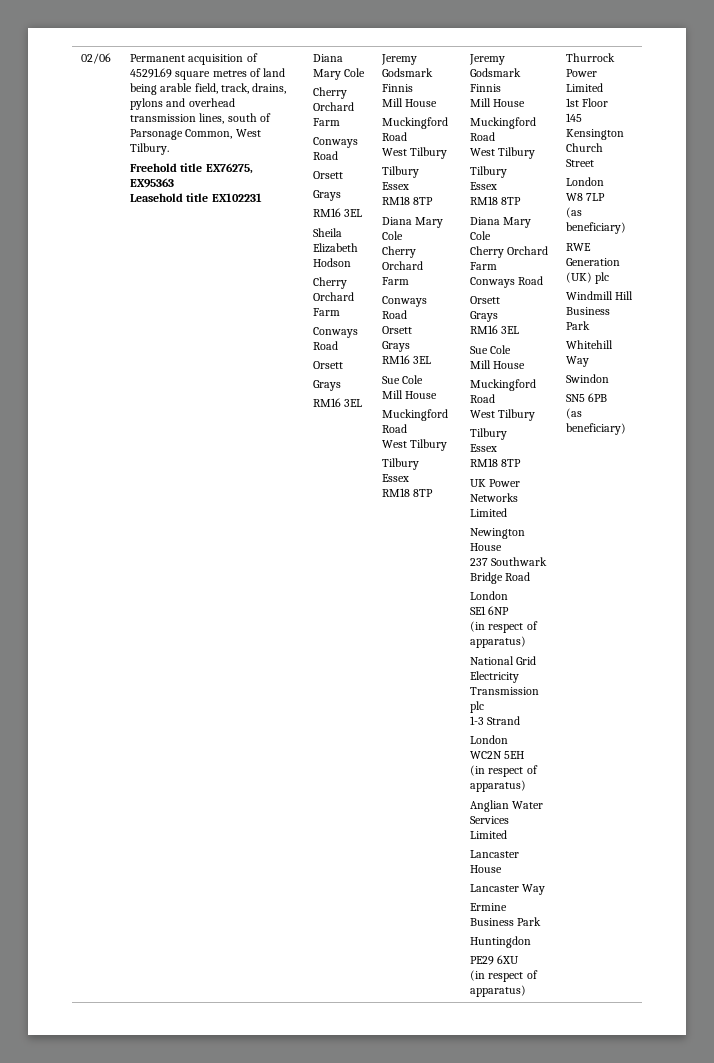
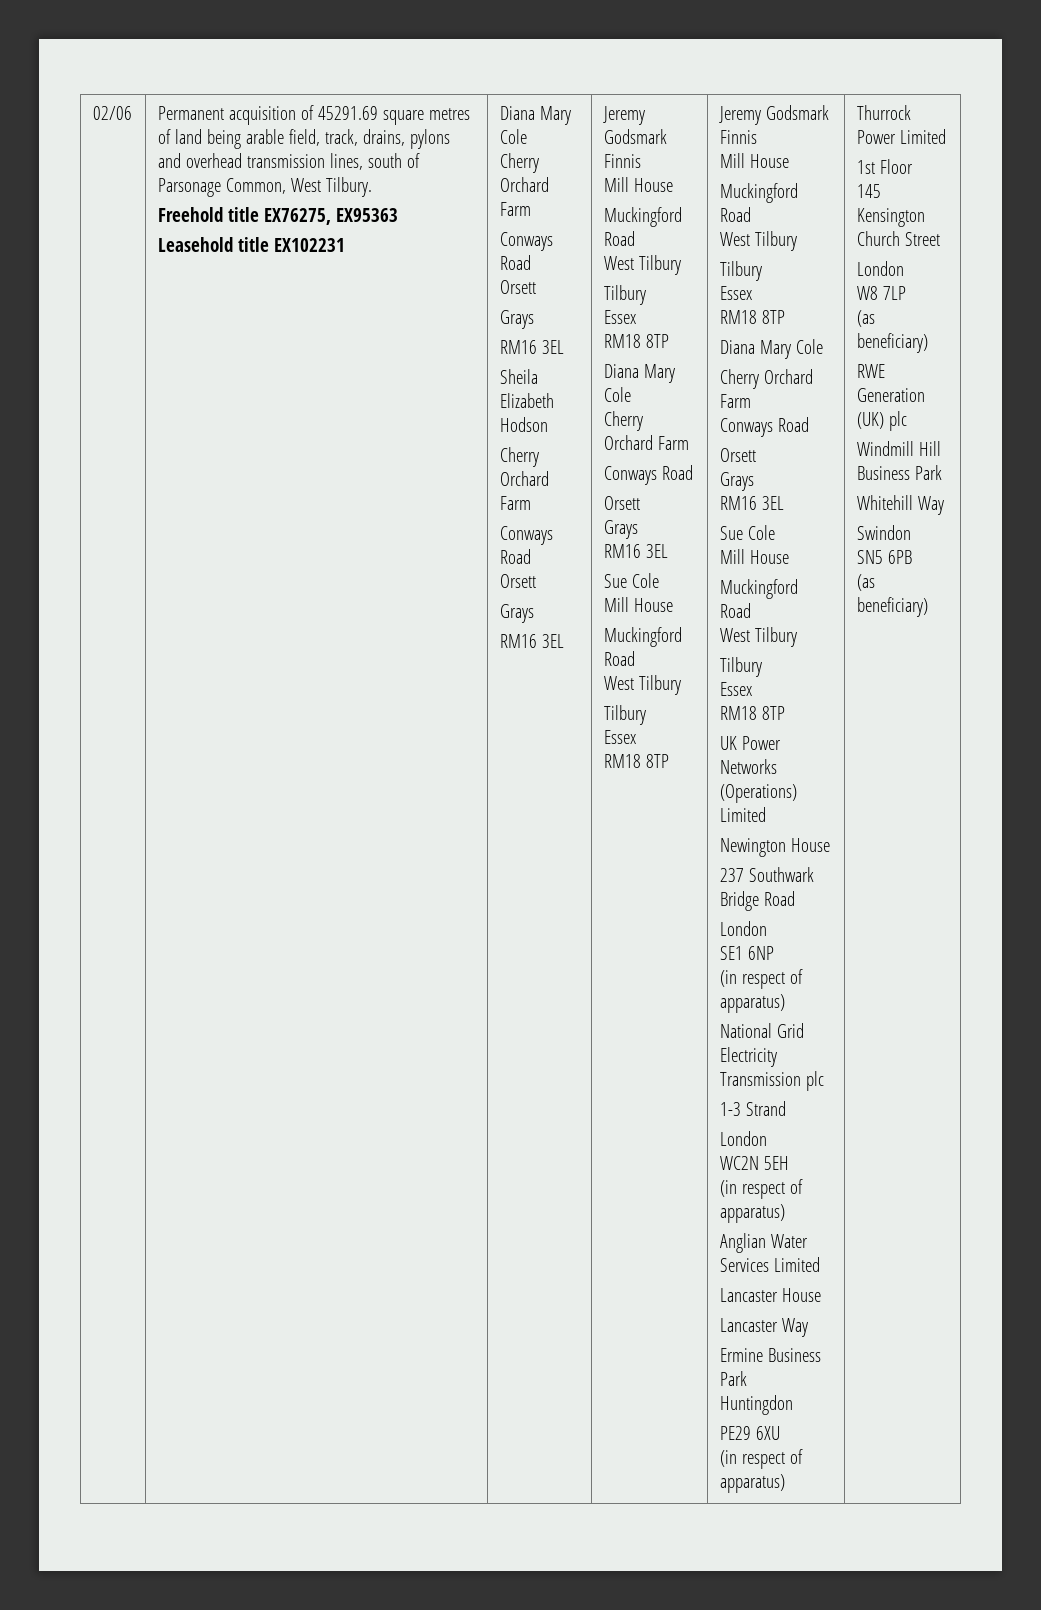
(519, 497) none -> [719,784,797,803] (Operations)

